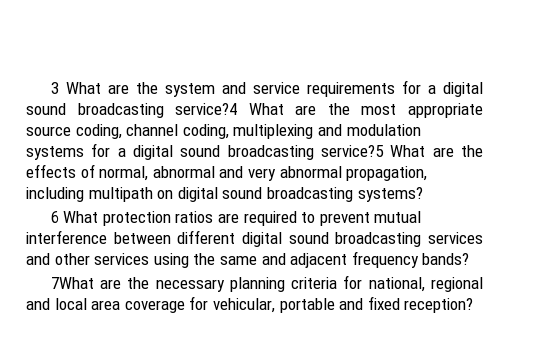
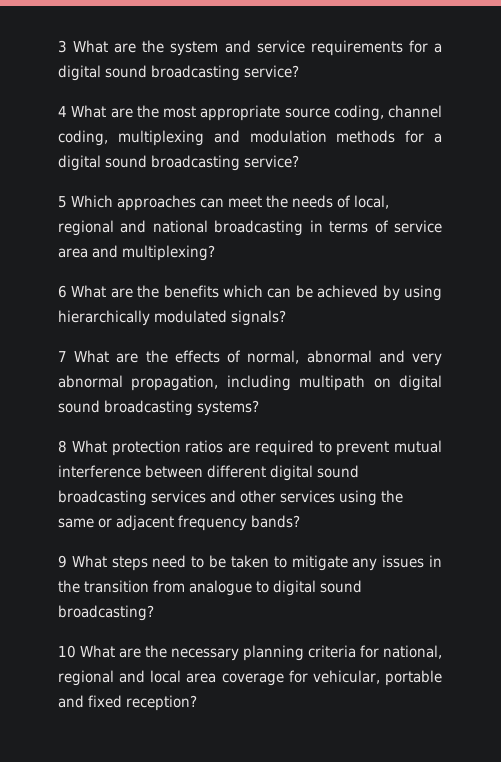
[175,103,238,115] service?4 -> [244,65,299,78] [58,106,67,117] service? // 4
[26,143,384,160] systems for a digital sound broadcasting service?5 -> [336,130,442,143] [58,155,299,171] [58,195,389,211] [58,220,442,236] [58,245,215,261] [58,285,442,301] [58,310,286,326] [58,351,67,362] methods for a digital sound broadcasting service? // 5 Which approaches can meet the needs of local, regional and national broadcasting in terms of service area and multiplexing? // 6 What are the benefits which can be achieved by using hierarchically modulated signals? // 7
[50,211,59,223] 6 -> [58,440,67,453] 8
[261,253,286,265] and -> [98,518,112,528] or
[50,277,94,289] 7What -> [58,555,442,571] [58,580,362,596] [58,605,154,621] [58,645,115,658] 9 What steps need to be taken to mitigate any issues in the transition from analogue to digital sound broadcasting? // 10 What

